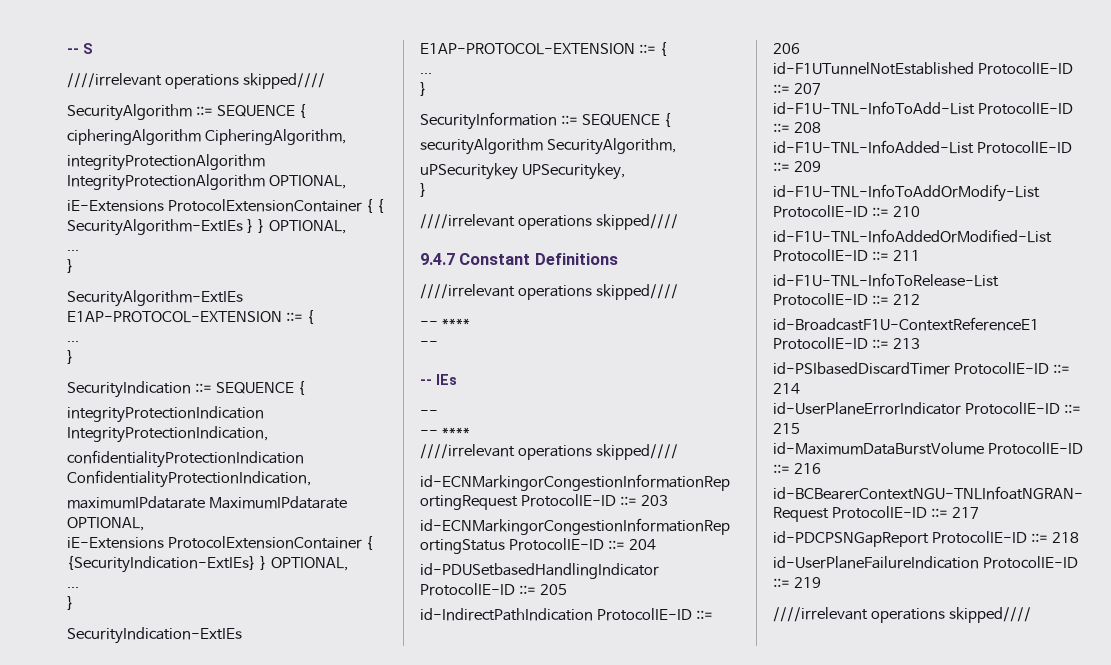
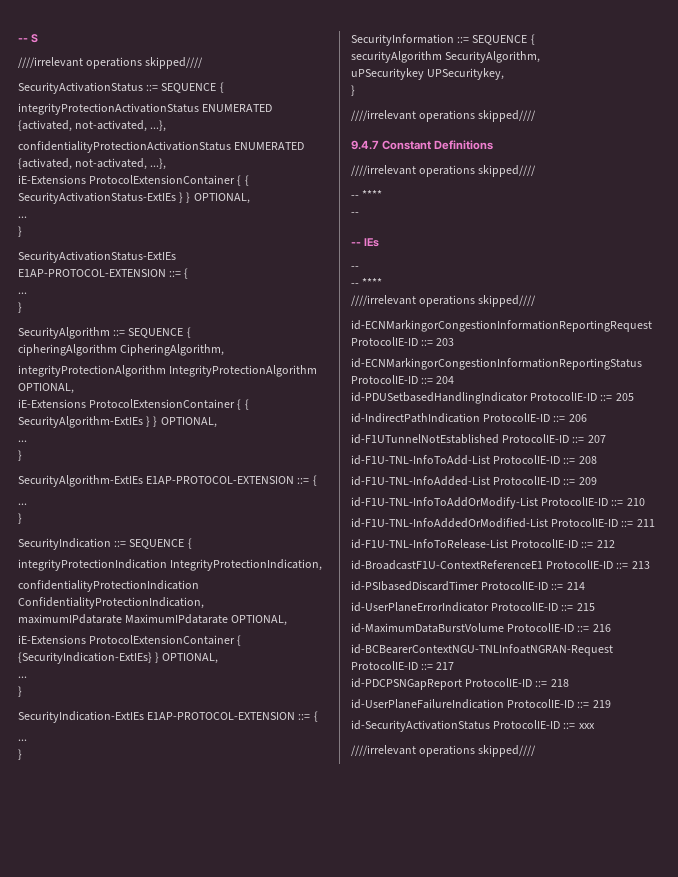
(325, 81) none -> [18,82,224,94] [18,103,273,115] [18,120,167,132] [18,141,305,153] [18,158,167,170] [18,175,249,186] [18,192,250,204] [18,216,27,218] [18,226,22,237] [18,251,176,263] [18,268,189,279] [18,292,27,294] [18,302,22,313] // SecurityActivationStatus ::= SEQUENCE { // integrityProtectionActivationStatus ENUMERATED {activated, not-activated, ...}, // confidentialityProtectionActivationStatus ENUMERATED {activated, not-activated, ...}, // iE-Extensions ProtocolExtensionContainer { { SecurityActivationStatus-ExtIEs } } OPTIONAL, // ... // } // SecurityActivationStatus-ExtIEs E1AP-PROTOCOL-EXTENSION ::= { // ... // }
(821, 582) none -> [351,720,595,732] // id-SecurityActivationStatus ProtocolIE-ID ::= xxx

